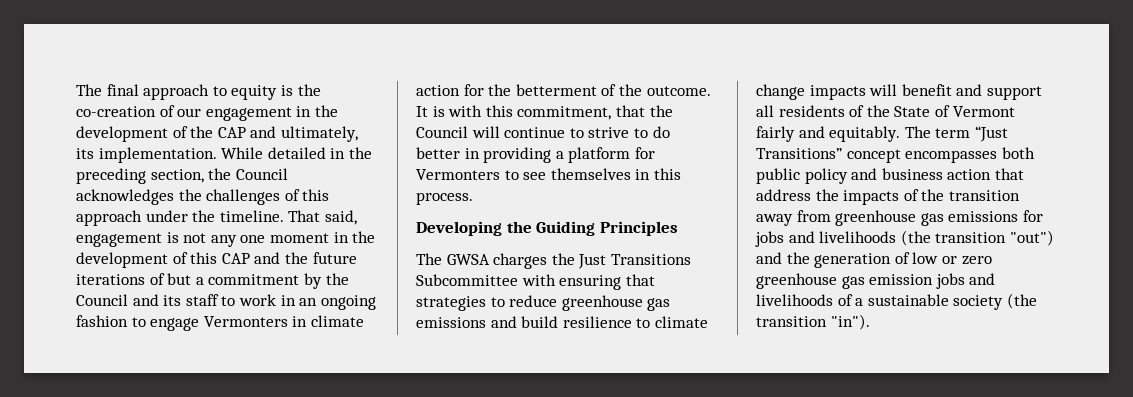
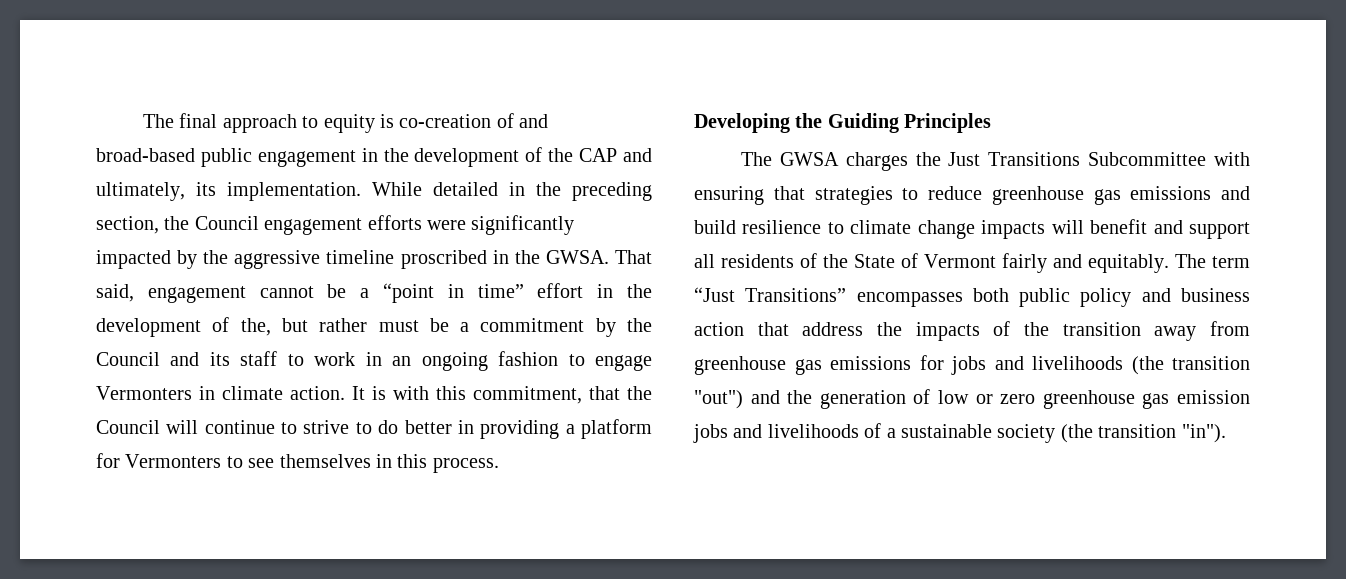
[297,84,321,96] the -> (395, 121) none
[177,108,202,117] our -> [519,114,549,128] [96,148,252,167] and broad-based public
[76,189,330,205] [76,210,357,226] [76,231,376,247] [76,252,357,268] [76,273,192,285] acknowledges the challenges of this approach under the timeline. That said, engagement is not any one moment in the development of this CAP and the future iterations of but -> [264,215,575,235] [96,250,652,269] [96,283,652,303] [96,317,449,337] engagement efforts were significantly impacted by the aggressive timeline proscribed in the GWSA. That said, engagement cannot be a “point in time” effort in the development of the, but rather must be
[416,84,711,96] action for the betterment of the outcome. -> [290,386,345,400] action.
[846,149,901,163] concept -> (847, 295) none

